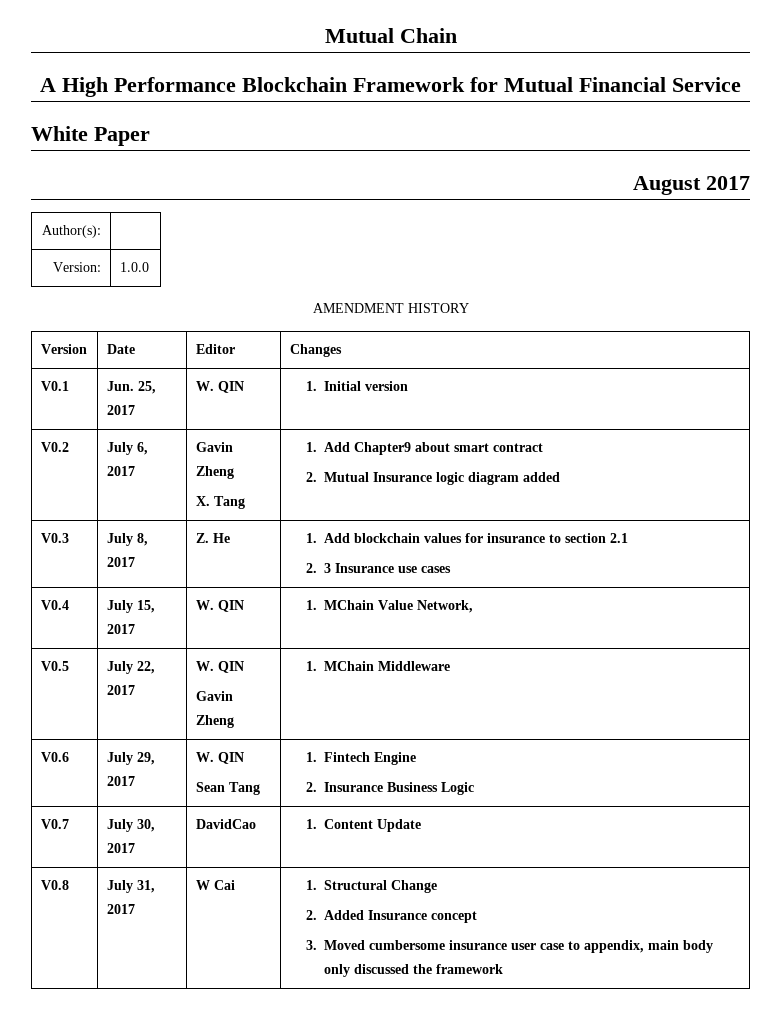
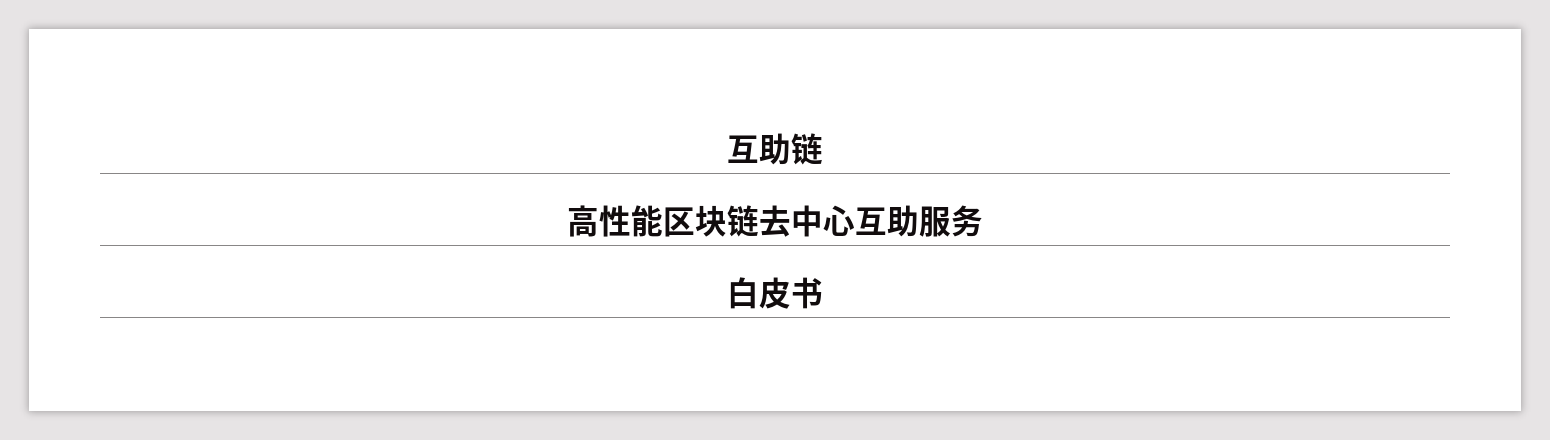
[324,28,457,43] [40,77,741,97] [31,126,150,146] [633,176,750,195] [42,225,102,238] [53,262,102,272] [119,262,149,272] [312,303,469,313] [40,344,87,354] [106,344,135,354] [195,344,235,354] [289,344,342,357] [40,381,69,391] [106,381,156,394] [106,405,135,415] [195,381,244,393] [306,381,409,391] [40,442,69,452] [106,442,148,455] [106,466,135,476] [195,442,233,452] [195,466,234,479] [195,496,245,509] [306,442,544,455] [306,472,561,485] [40,533,69,543] [106,533,148,546] [106,557,135,567] [195,533,230,543] [306,533,629,543] [306,563,452,573] [40,600,69,610] [106,600,155,613] [106,624,135,634] [195,600,244,612] [306,600,474,613] [40,661,69,671] [106,661,155,674] [106,685,135,695] [195,661,244,673] [195,691,233,701] [195,715,234,728] [306,661,451,671] [40,752,69,762] [106,752,155,765] [106,776,135,786] [195,752,244,764] [195,782,260,795] [306,752,417,765] [306,782,475,795] [40,819,69,829] [106,819,155,832] [106,843,135,853] [195,819,256,829] [306,819,422,832] [40,880,69,890] [106,880,155,893] [106,904,135,914] [195,880,235,890] [306,880,438,893] [306,910,478,923] [306,940,714,953] [324,964,504,977] Mutual Chain // A High Performance Blockchain Framework for Mutual Financial Service // White Paper // August 2017 // Author(s): | // Version: | 1.0.0 // AMENDMENT HISTORY // Version | Date | Editor | Changes // V0.1 | Jun. 25, 2017 | W. QIN | 1. Initial version // V0.2 | July 6, 2017 | Gavin Zheng // X. Tang | 1. Add Chapter9 about smart contract // 2. Mutual Insurance logic diagram added // V0.3 | July 8, 2017 | Z. He | 1. Add blockchain values for insurance to section 2.1 // 2. 3 Insurance use cases // V0.4 | July 15, 2017 | W. QIN | 1. MChain Value Network, // V0.5 | July 22, 2017 | W. QIN // Gavin Zheng | 1. MChain Middleware // V0.6 | July 29, 2017 | W. QIN // Sean Tang | 1. Fintech Engine // 2. Insurance Business Logic // V0.7 | July 30, 2017 | DavidCao | 1. Content Update // V0.8 | July 31, 2017 | W Cai | 1. Structural Change // 2. Added Insurance concept // 3. Moved cumbersome insurance user case to appendix, main body only discussed the framework -> [727,133,823,165] [567,205,983,237] [727,277,823,309] 互助链 // 高性能区块链去中心互助服务 // 白皮书

